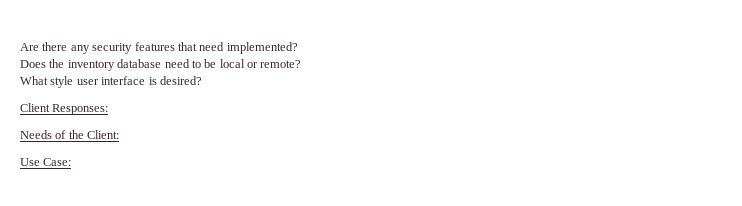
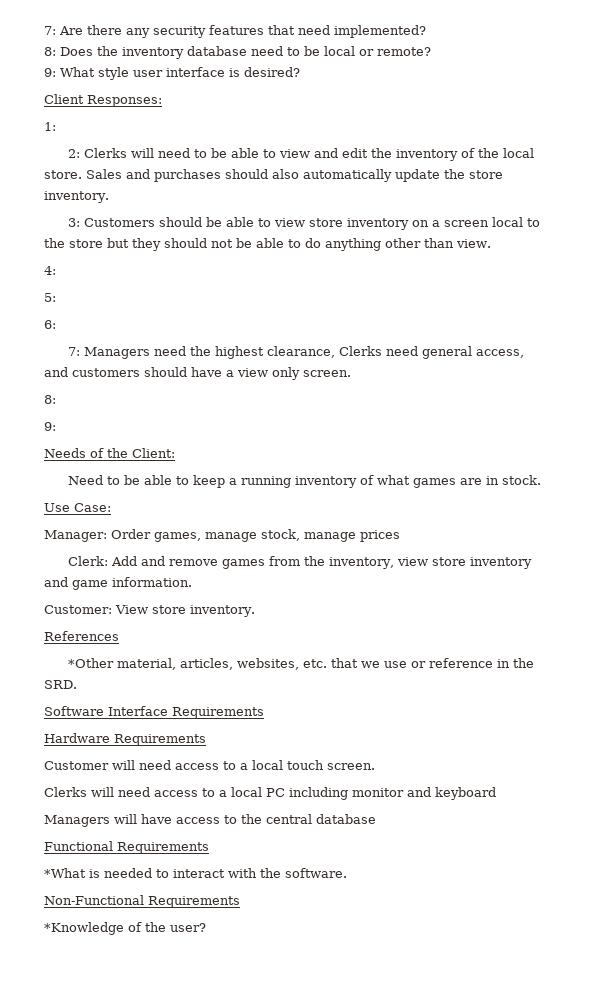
(20, 47) none -> [44,26,56,35] 7:
(298, 48) none -> [44,47,56,56] 8:
(302, 64) none -> [44,68,56,77] 9:
[20,130,120,139] [20,158,72,166] Needs of the Client: // Use Case: -> [44,122,56,131] [68,148,535,161] [44,169,503,182] [44,191,109,203] [68,217,541,230] [44,238,491,251] [44,266,56,275] [44,293,56,302] [44,320,56,329] [68,346,525,359] [44,367,351,380] [44,395,56,404] [44,422,56,431] [44,448,175,458] [68,475,542,488] [44,503,111,512] [44,529,400,542] [68,556,533,569] [44,577,192,590] [44,605,255,617] [44,631,119,641] [68,658,535,670] [44,680,77,689] [44,706,264,719] [44,733,206,746] [44,760,375,770] [44,787,496,800] [44,814,376,827] [44,841,209,854] [44,868,347,878] [44,895,240,908] [44,922,206,935] 1: // 2: Clerks will need to be able to view and edit the inventory of the local store. Sales and purchases should also automatically update the store inventory. // 3: Customers should be able to view store inventory on a screen local to the store but they should not be able to do anything other than view. // 4: // 5: // 6: // 7: Managers need the highest clearance, Clerks need general access, and customers should have a view only screen. // 8: // 9: // Needs of the Client: // Need to be able to keep a running inventory of what games are in stock. // Use Case: // Manager: Order games, manage stock, manage prices // Clerk: Add and remove games from the inventory, view store inventory and game information. // Customer: View store inventory. // References // *Other material, articles, websites, etc. that we use or reference in the SRD. // Software Interface Requirements // Hardware Requirements // Customer will need access to a local touch screen. // Clerks will need access to a local PC including monitor and keyboard // Managers will have access to the central database // Functional Requirements // *What is needed to interact with the software. // Non-Functional Requirements // *Knowledge of the user?

